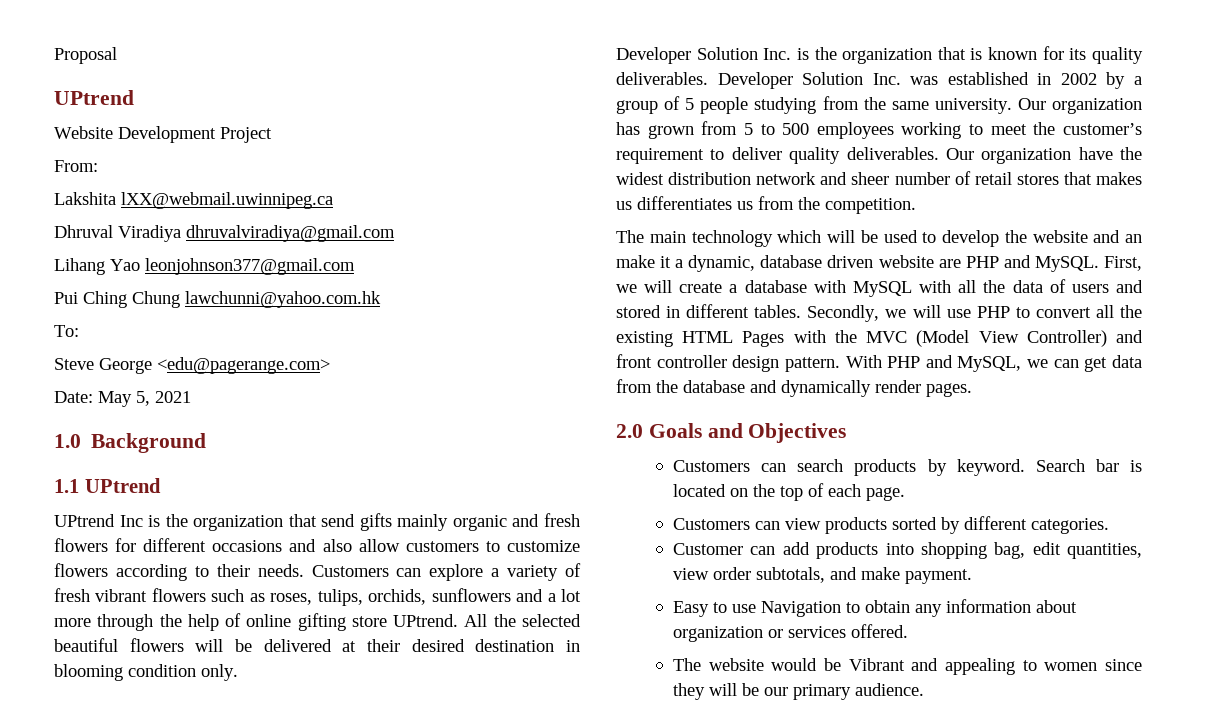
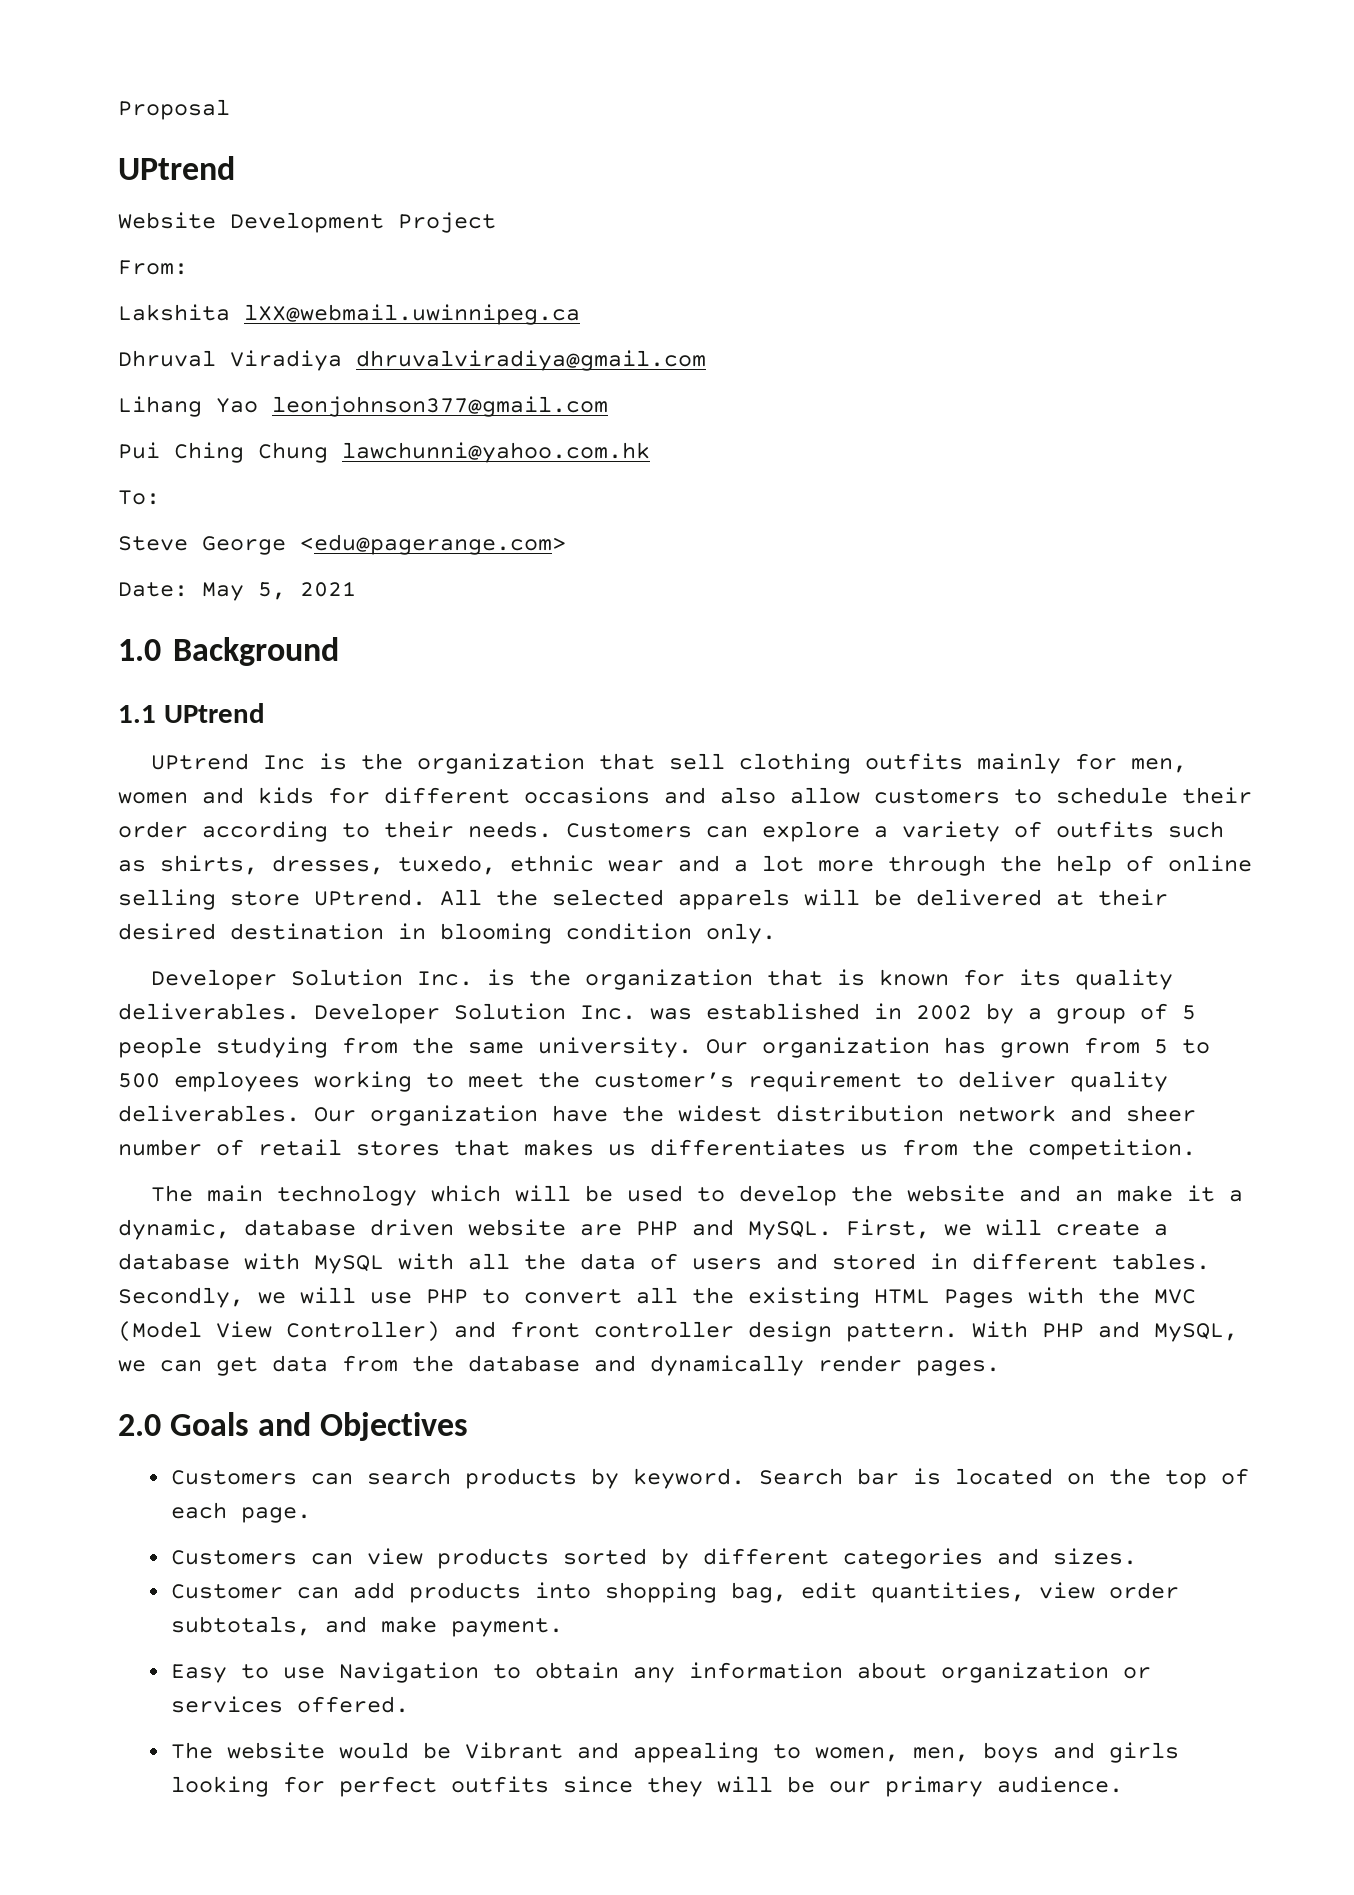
[321,513,580,531] [54,538,108,552] send gifts mainly organic and fresh flowers -> [669,753,1188,774] [118,787,314,804] sell clothing outfits mainly for men, women and kids
[506,540,580,552] [54,563,108,577] customize flowers -> [1056,787,1252,804] [118,821,188,838] schedule their order
[54,588,511,606] fresh vibrant flowers such as roses, tulips, orchids, sunflowers -> [1056,821,1224,838] [118,855,664,875] outfits such as shirts, dresses, tuxedo, ethnic wear
[297,613,346,631] gifting -> [118,889,216,910] selling
[54,638,184,652] beautiful flowers -> [678,889,790,910] apparels
[1031,518,1110,534] categories. -> [843,1548,1138,1569] categories and sizes.
[1044,662,1098,671] women -> [815,1742,1180,1763] [171,1776,550,1797] women, men, boys and girls looking for perfect outfits

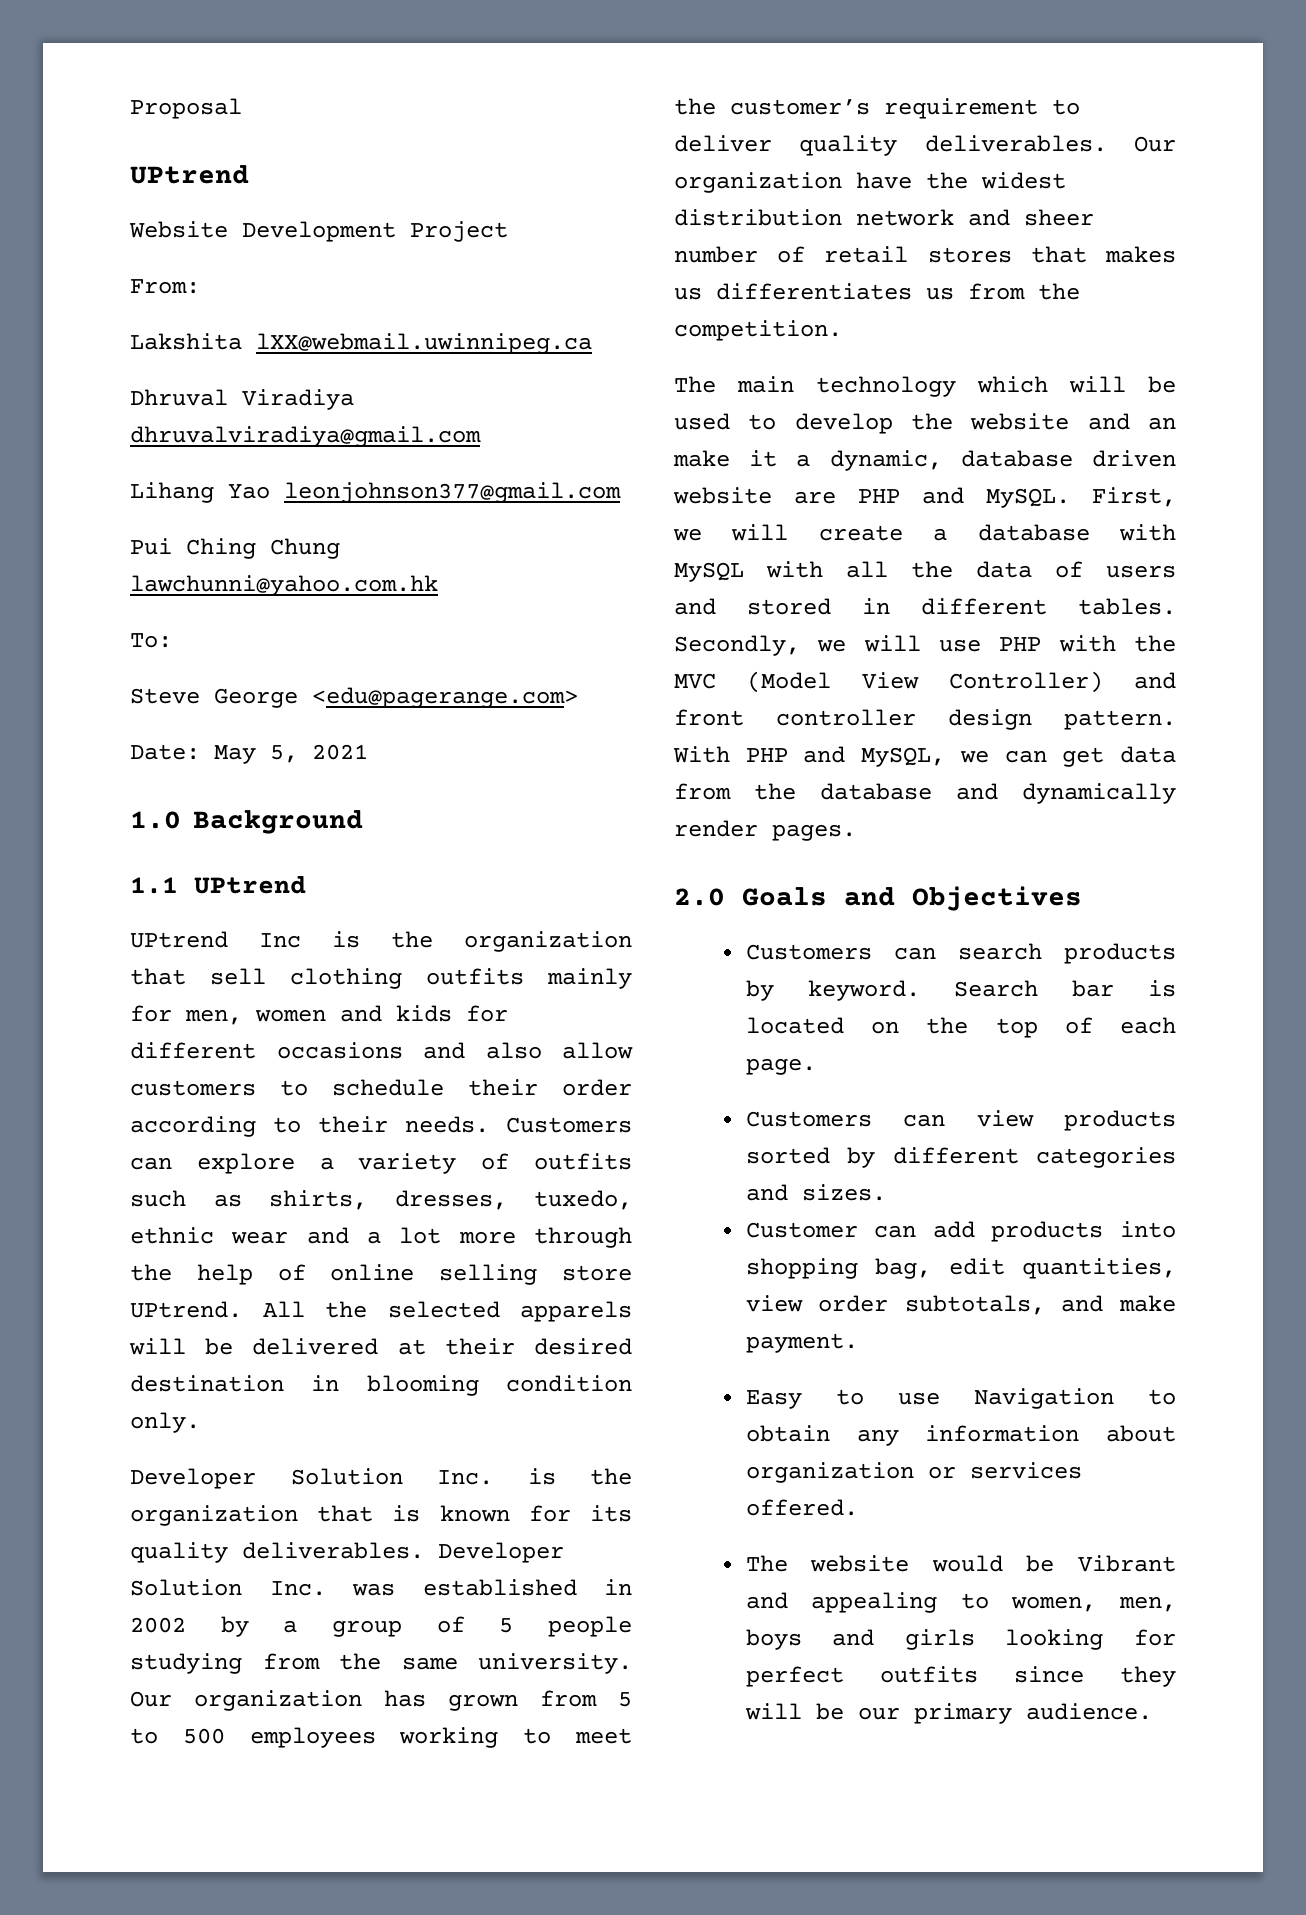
[482,1287,1014,1308] to convert all the existing HTML Pages -> (1042, 644) none

